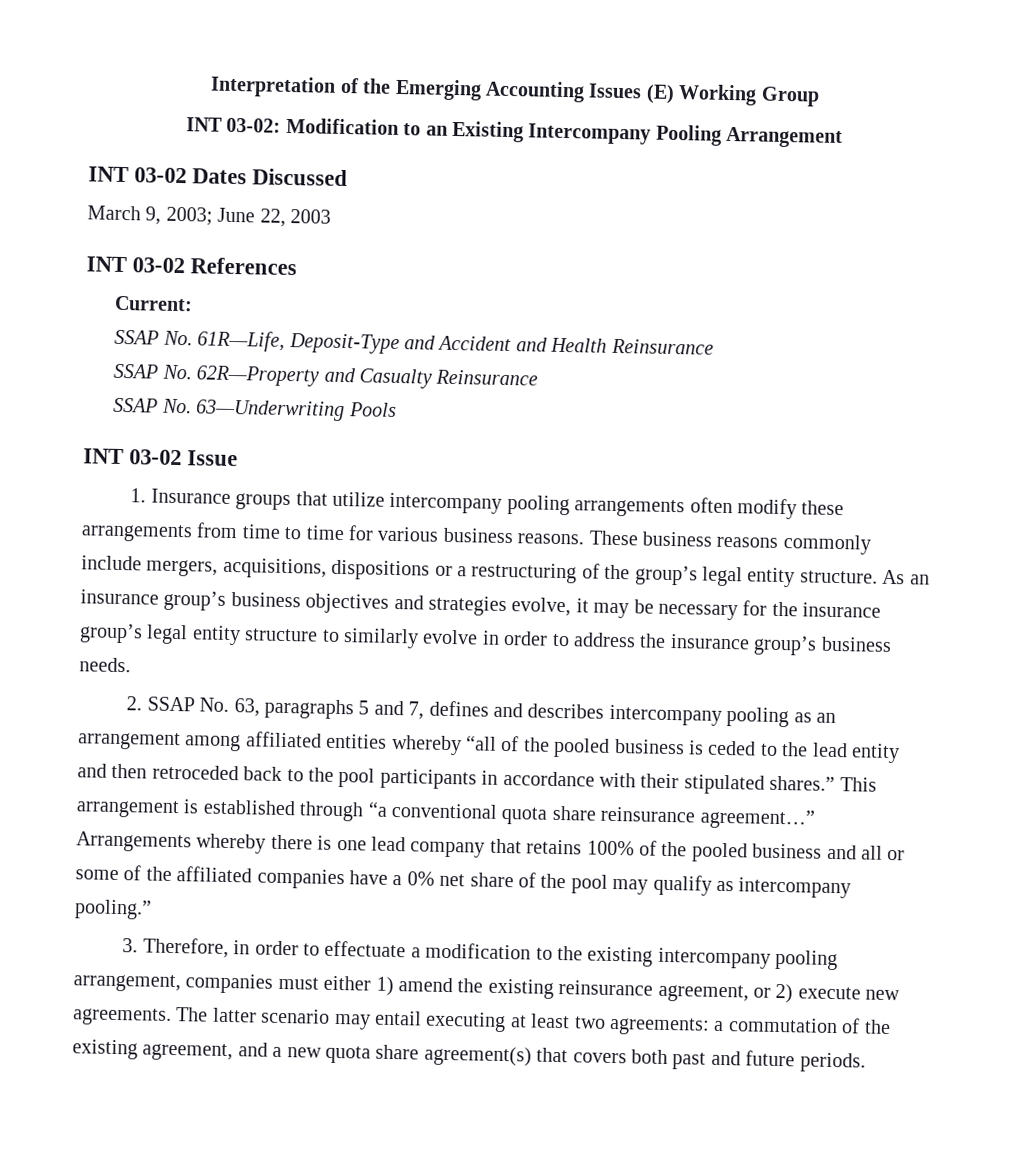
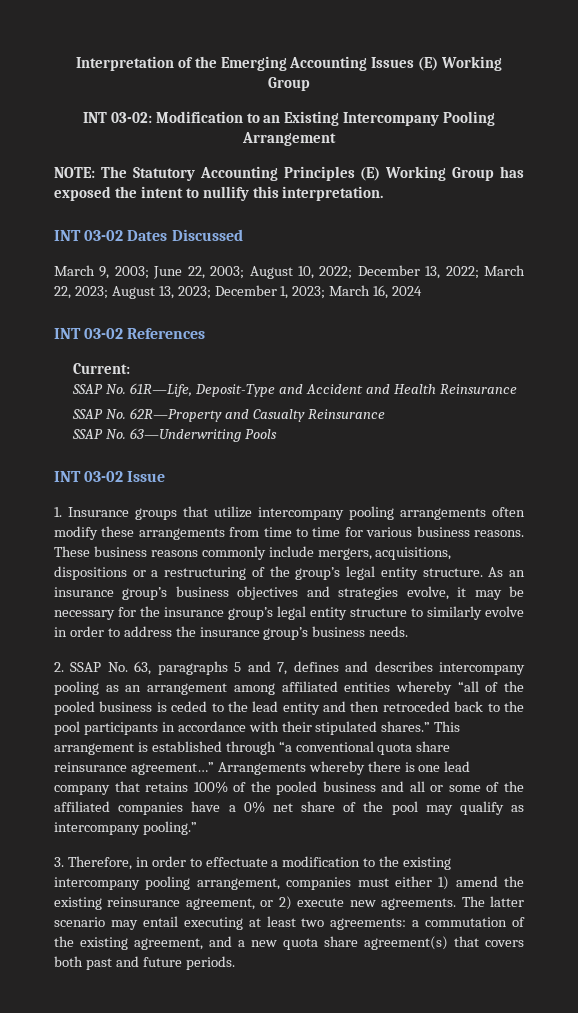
(844, 137) none -> [54,166,524,181] [54,186,384,201] // NOTE: The Statutory Accounting Principles (E) Working Group has exposed the intent to nullify this interpretation.
[290,209,331,224] 2003 -> [210,265,525,279] [54,285,423,299] 2003; August 10, 2022; December 13, 2022; March 22, 2023; August 13, 2023; December 1, 2023; March 16, 2024

